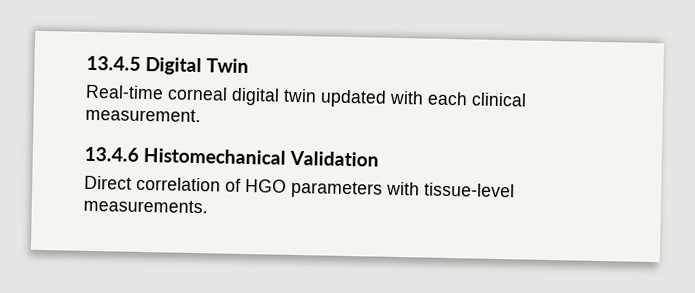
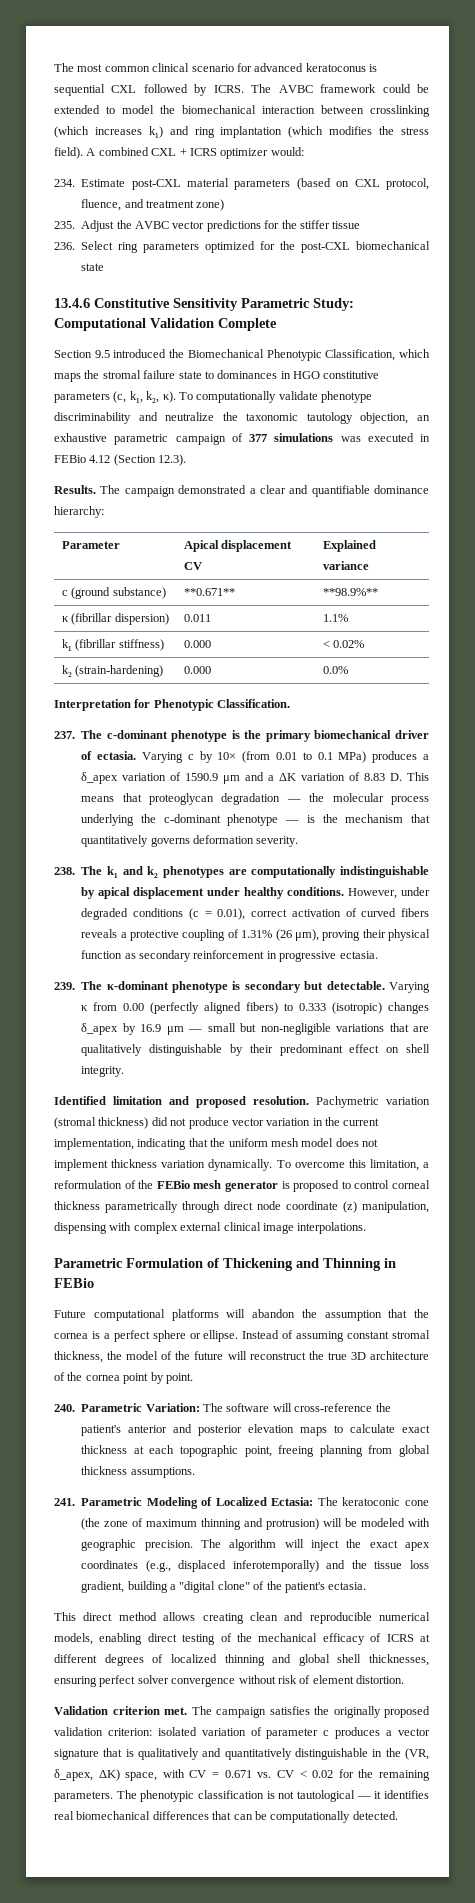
[86,55,250,76] [85,84,527,108] [85,107,201,123] [84,146,380,167] [84,175,515,199] [83,198,208,214] 13.4.5 Digital Twin // Real-time corneal digital twin updated with each clinical measurement. // 13.4.6 Histomechanical Validation // Direct correlation of HGO parameters with tissue-level measurements. -> [54,63,377,72] [54,84,430,96] [54,105,430,117] [54,126,430,138] [54,147,304,159] [54,178,430,190] [81,199,225,211] [54,220,361,232] [54,241,431,253] [81,263,105,271] [54,298,354,311] [54,318,277,331] [54,349,430,361] [54,370,380,382] [54,391,372,403] [54,412,430,424] [54,433,430,445] [54,454,187,466] [54,485,429,497] [54,506,104,518] [62,541,121,549] [184,540,293,552] [184,562,203,570] [323,540,377,552] [323,561,370,570] [62,587,166,599] [184,588,236,596] [323,588,379,596] [62,613,169,625] [184,614,212,622] [323,614,349,622] [62,639,164,651] [184,640,212,648] [323,640,365,648] [62,665,164,677] [184,666,212,674] [323,666,349,674] [54,699,291,711] [54,730,429,742] [81,751,429,763] [81,772,429,784] [81,793,429,805] [81,814,430,826] [81,835,299,847] [54,866,429,878] [81,887,431,899] [81,908,429,920] [81,929,430,941] [81,950,378,962] [54,981,430,993] [81,1002,430,1014] [81,1023,429,1035] [81,1044,430,1056] [81,1066,125,1077] [54,1096,430,1108] [54,1117,380,1129] [54,1138,378,1150] [54,1159,429,1171] [54,1180,430,1192] [54,1201,429,1213] [54,1222,367,1234] [54,1258,396,1271] [54,1278,94,1288] [54,1309,429,1321] [54,1330,430,1342] [54,1351,429,1363] [54,1372,193,1384] [54,1403,391,1412] [81,1424,430,1436] [81,1445,430,1457] [81,1466,195,1478] [54,1497,429,1509] [81,1518,431,1530] [81,1539,430,1551] [81,1560,429,1572] [81,1581,367,1593] [54,1612,430,1624] [54,1633,430,1645] [54,1654,429,1666] [54,1675,404,1687] [54,1706,430,1718] [54,1727,431,1739] [54,1748,429,1760] [54,1769,431,1781] [54,1790,429,1802] [54,1811,398,1823] The most common clinical scenario for advanced keratoconus is sequential CXL followed by ICRS. The AVBC framework could be extended to model the biomechanical interaction between crosslinking (which increases k₁) and ring implantation (which modifies the stress field). A combined CXL + ICRS optimizer would: // 234. Estimate post-CXL material parameters (based on CXL protocol, fluence, and treatment zone) // 235. Adjust the AVBC vector predictions for the stiffer tissue // 236. Select ring parameters optimized for the post-CXL biomechanical state // 13.4.6 Constitutive Sensitivity Parametric Study: Computational Validation Complete // Section 9.5 introduced the Biomechanical Phenotypic Classification, which maps the stromal failure state to dominances in HGO constitutive parameters (c, k₁, k₂, κ). To computationally validate phenotype discriminability and neutralize the taxonomic tautology objection, an exhaustive parametric campaign of 377 simulations was executed in FEBio 4.12 (Section 12.3). // Results. The campaign demonstrated a clear and quantifiable dominance hierarchy: // Parameter | Apical displacement CV | Explained variance // c (ground substance) | **0.671** | **98.9%** // κ (fibrillar dispersion) | 0.011 | 1.1% // k₁ (fibrillar stiffness) | 0.000 | < 0.02% // k₂ (strain-hardening) | 0.000 | 0.0% // Interpretation for Phenotypic Classification. // 237. The c-dominant phenotype is the primary biomechanical driver of ectasia. Varying c by 10× (from 0.01 to 0.1 MPa) produces a δ_apex variation of 1590.9 μm and a ΔK variation of 8.83 D. This means that proteoglycan degradation — the molecular process underlying the c-dominant phenotype — is the mechanism that quantitatively governs deformation severity. // 238. The k₁ and k₂ phenotypes are computationally indistinguishable by apical displacement under healthy conditions. However, under degraded conditions (c = 0.01), correct activation of curved fibers reveals a protective coupling of 1.31% (26 μm), proving their physical function as secondary reinforcement in progressive ectasia. // 239. The κ-dominant phenotype is secondary but detectable. Varying κ from 0.00 (perfectly aligned fibers) to 0.333 (isotropic) changes δ_apex by 16.9 μm — small but non-negligible variations that are qualitatively distinguishable by their predominant effect on shell integrity. // Identified limitation and proposed resolution. Pachymetric variation (stromal thickness) did not produce vector variation in the current implementation, indicating that the uniform mesh model does not implement thickness variation dynamically. To overcome this limitation, a reformulation of the FEBio mesh generator is proposed to control corneal thickness parametrically through direct node coordinate (z) manipulation, dispensing with complex external clinical image interpolations. // Parametric Formulation of Thickening and Thinning in FEBio // Future computational platforms will abandon the assumption that the cornea is a perfect sphere or ellipse. Instead of assuming constant stromal thickness, the model of the future will reconstruct the true 3D architecture of the cornea point by point. // 240. Parametric Variation: The software will cross-reference the patient's anterior and posterior elevation maps to calculate exact thickness at each topographic point, freeing planning from global thickness assumptions. // 241. Parametric Modeling of Localized Ectasia: The keratoconic cone (the zone of maximum thinning and protrusion) will be modeled with geographic precision. The algorithm will inject the exact apex coordinates (e.g., displaced inferotemporally) and the tissue loss gradient, building a "digital clone" of the patient's ectasia. // This direct method allows creating clean and reproducible numerical models, enabling direct testing of the mechanical efficacy of ICRS at different degrees of localized thinning and global shell thicknesses, ensuring perfect solver convergence without risk of element distortion. // Validation criterion met. The campaign satisfies the originally proposed validation criterion: isolated variation of parameter c produces a vector signature that is qualitatively and quantitatively distinguishable in the (VR, δ_apex, ΔK) space, with CV = 0.671 vs. CV < 0.02 for the remaining parameters. The phenotypic classification is not tautological — it identifies real biomechanical differences that can be computationally detected.

